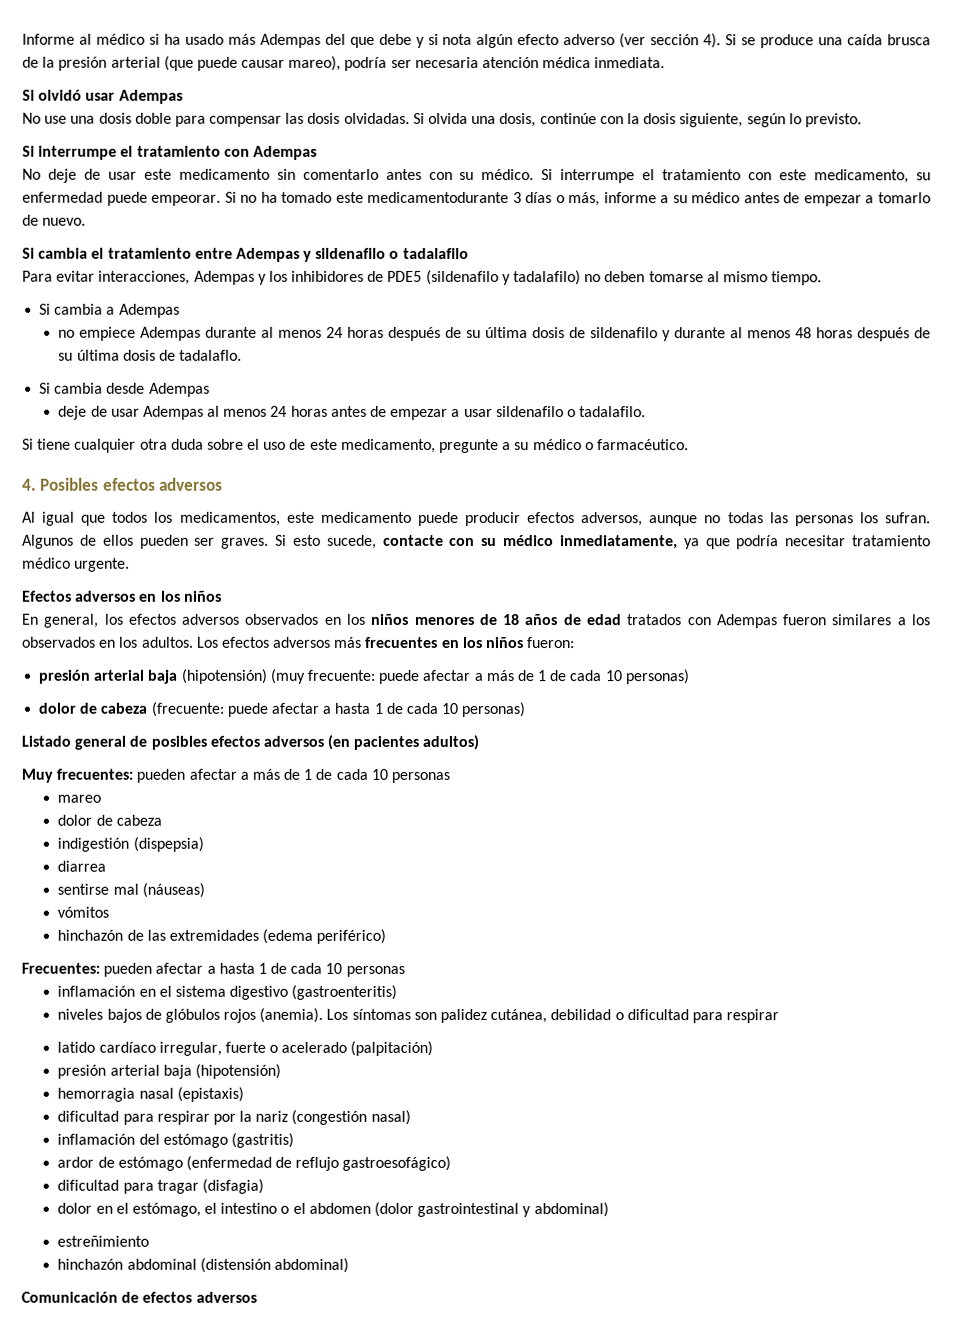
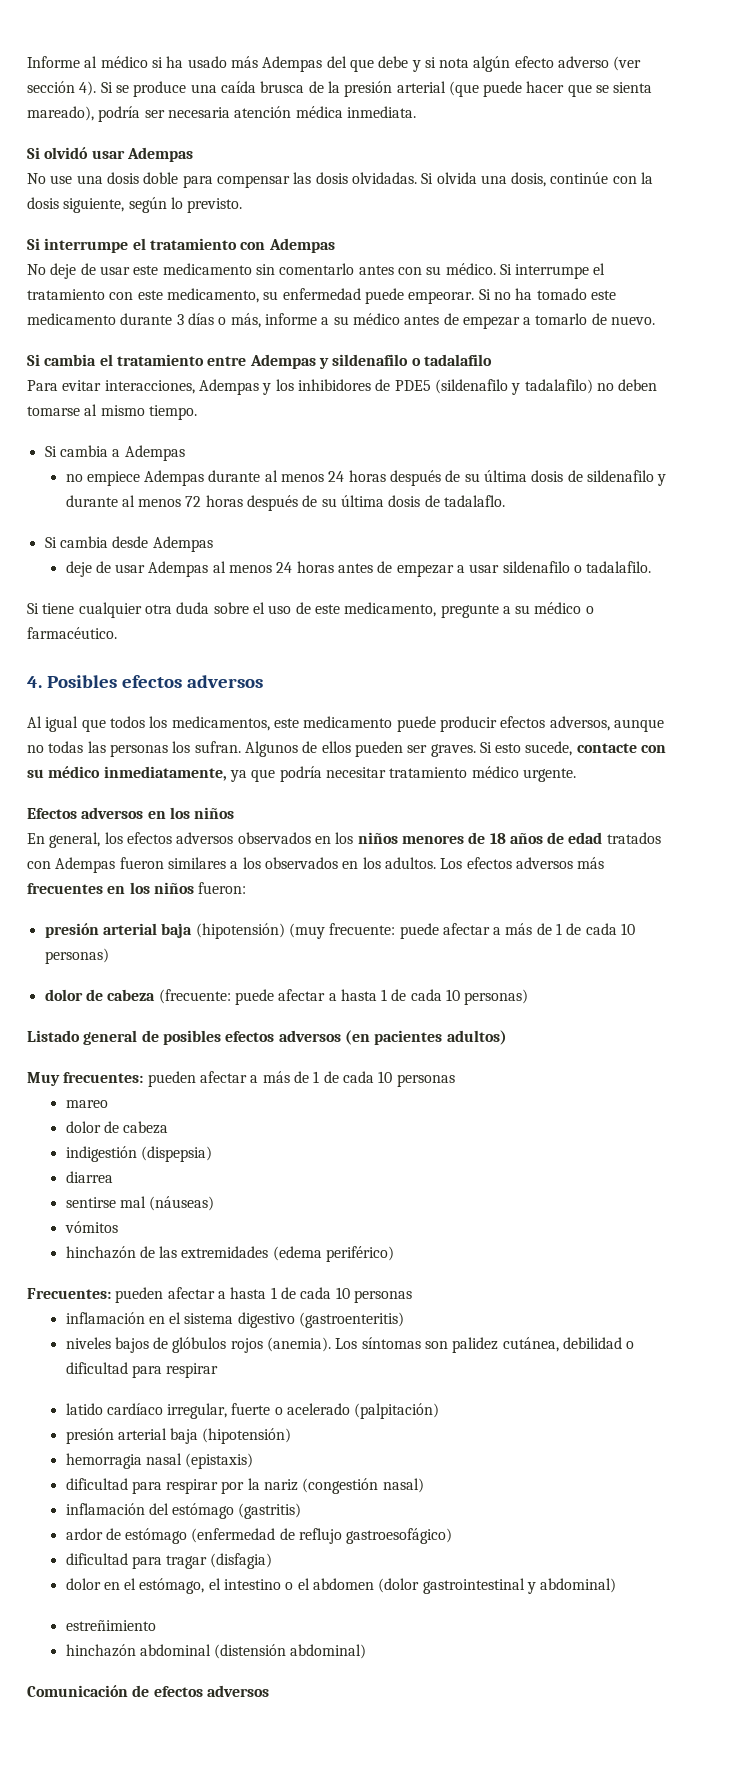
[241,55,342,71] causar mareo), -> [526,81,653,97] [27,106,94,121] hacer que se sienta mareado),
[367,191,510,204] medicamentodurante -> [27,313,173,325] medicamento durante
[795,327,813,339] 48 -> [185,496,202,507] 72

